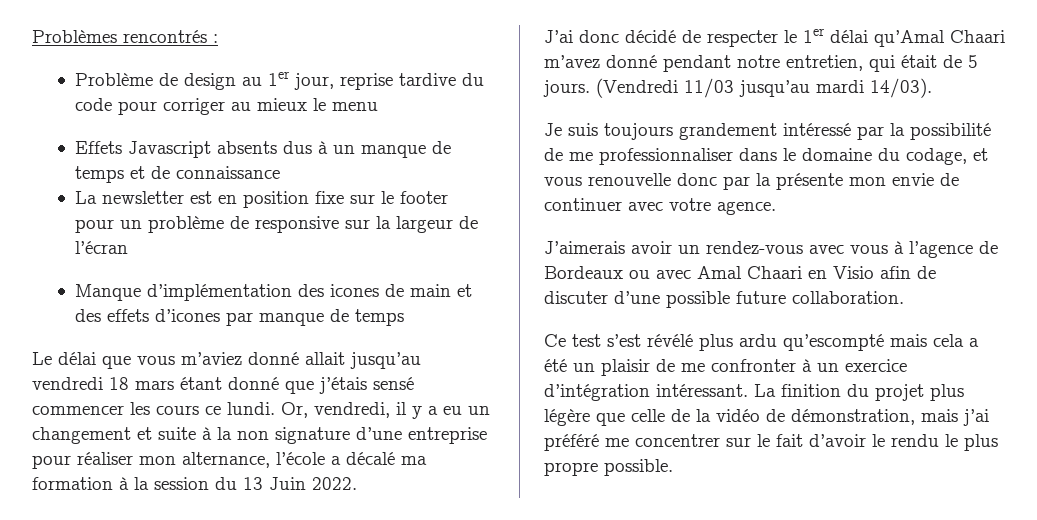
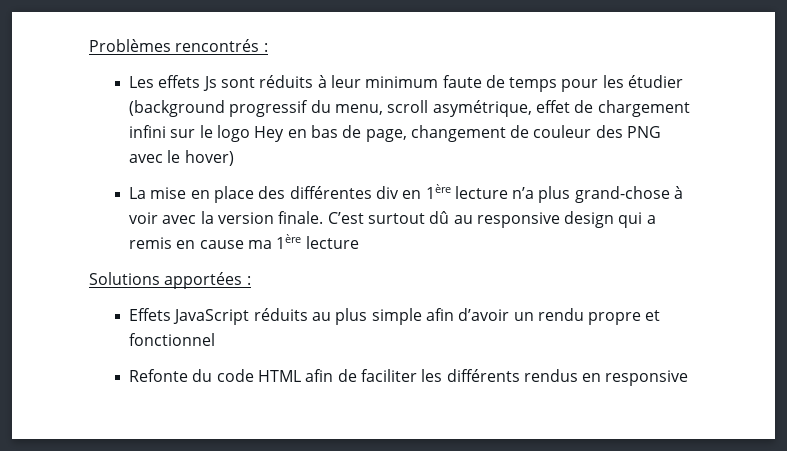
[75,71,485,90] [75,98,379,115] [75,141,452,158] [75,166,281,183] [75,191,449,208] [75,216,479,233] [75,241,129,254] [75,284,473,301] [75,309,405,326] [32,352,421,369] [32,377,414,394] [32,402,490,419] [32,427,487,444] [32,452,427,469] [32,477,357,490] [544,28,1005,47] [544,55,978,72] [543,78,932,98] [544,123,991,140] [544,148,988,165] [544,173,959,190] [544,198,776,215] [544,241,998,258] [544,266,936,279] [544,291,904,308] [544,334,979,351] [544,359,907,376] [544,384,964,401] [544,409,989,426] [544,434,998,451] [544,459,673,476] Problème de design au 1er jour, reprise tardive du code pour corriger au mieux le menu // Effets Javascript absents dus à un manque de temps et de connaissance // La newsletter est en position fixe sur le footer pour un problème de responsive sur la largeur de l’écran // Manque d’implémentation des icones de main et des effets d’icones par manque de temps // Le délai que vous m’aviez donné allait jusqu’au vendredi 18 mars étant donné que j’étais sensé commencer les cours ce lundi. Or, vendredi, il y a eu un changement et suite à la non signature d’une entreprise pour réaliser mon alternance, l’école a décalé ma formation à la session du 13 Juin 2022. // J’ai donc décidé de respecter le 1er délai qu’Amal Chaari m’avez donné pendant notre entretien, qui était de 5 jours. (Vendredi 11/03 jusqu’au mardi 14/03). // Je suis toujours grandement intéressé par la possibilité de me professionnaliser dans le domaine du codage, et vous renouvelle donc par la présente mon envie de continuer avec votre agence. // J’aimerais avoir un rendez-vous avec vous à l’agence de Bordeaux ou avec Amal Chaari en Visio afin de discuter d’une possible future collaboration. // Ce test s’est révélé plus ardu qu’escompté mais cela a été un plaisir de me confronter à un exercice d’intégration intéressant. La finition du projet plus légère que celle de la vidéo de démonstration, mais j’ai préféré me concentrer sur le fait d’avoir le rendu le plus propre possible. -> [128,75,684,92] [128,100,690,117] [128,125,662,142] [128,150,234,166] [128,184,684,203] [128,211,656,228] [128,234,359,249] [89,272,251,289] [128,308,661,325] [128,333,215,346] [128,369,689,386] Les effets Js sont réduits à leur minimum faute de temps pour les étudier (background progressif du menu, scroll asymétrique, effet de chargement infini sur le logo Hey en bas de page, changement de couleur des PNG avec le hover) // La mise en place des différentes div en 1ère lecture n’a plus grand-chose à voir avec la version finale. C’est surtout dû au responsive design qui a remis en cause ma 1ère lecture // Solutions apportées : // Effets JavaScript réduits au plus simple afin d’avoir un rendu propre et fonctionnel // Refonte du code HTML afin de faciliter les différents rendus en responsive

